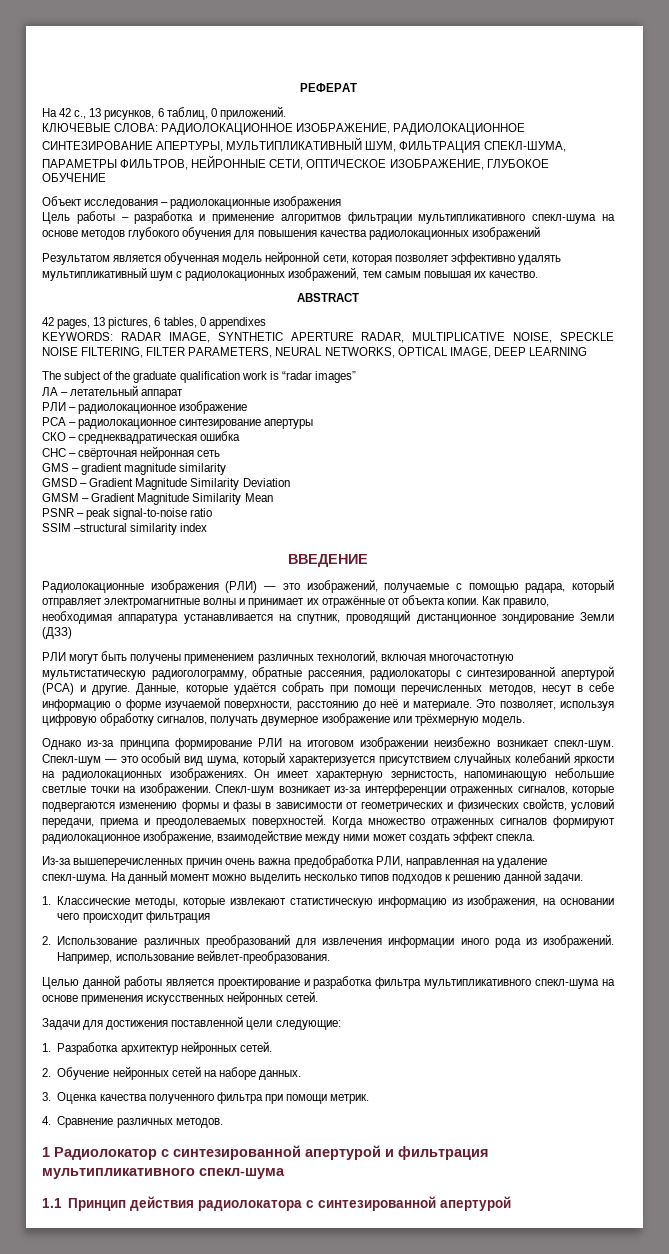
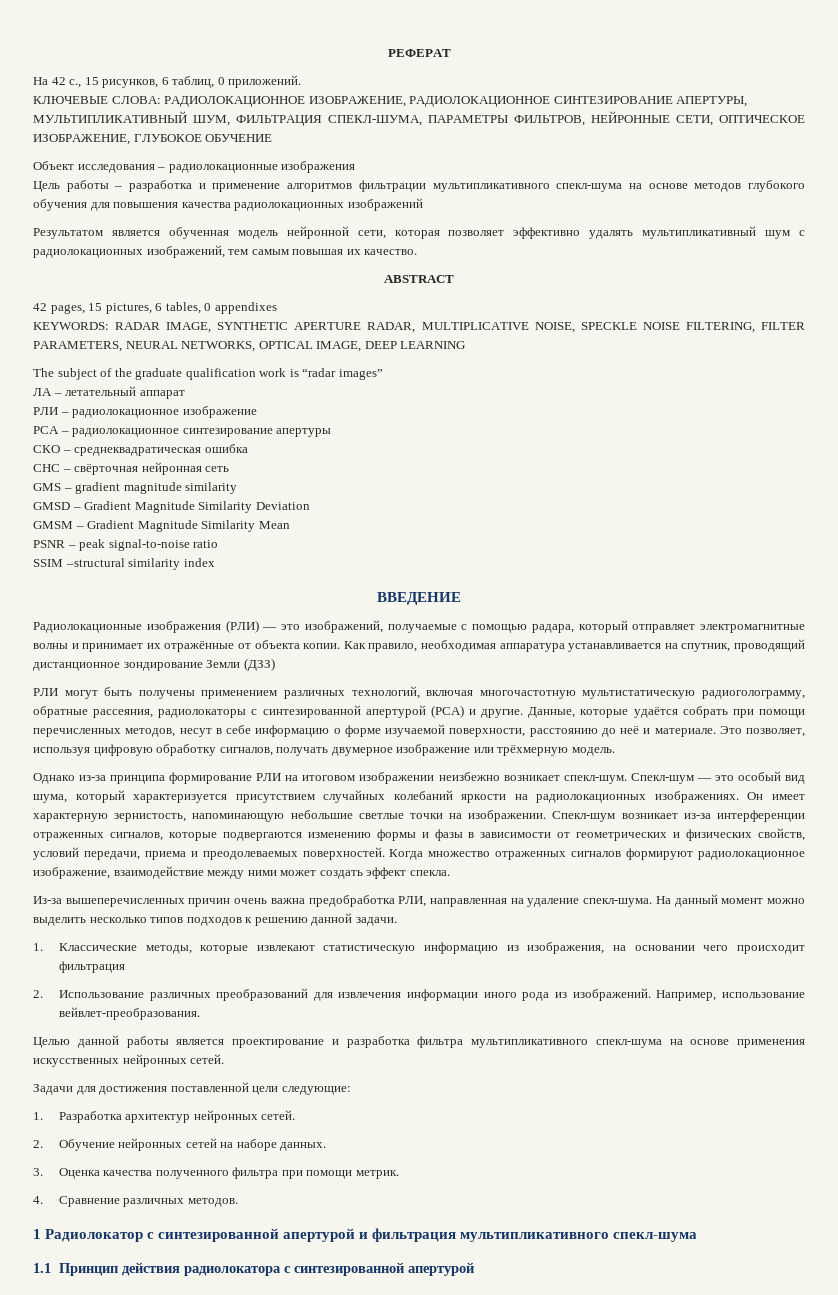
[89,108,102,117] 13 -> [84,77,99,85] 15
[93,317,106,326] 13 -> [88,303,103,311] 15

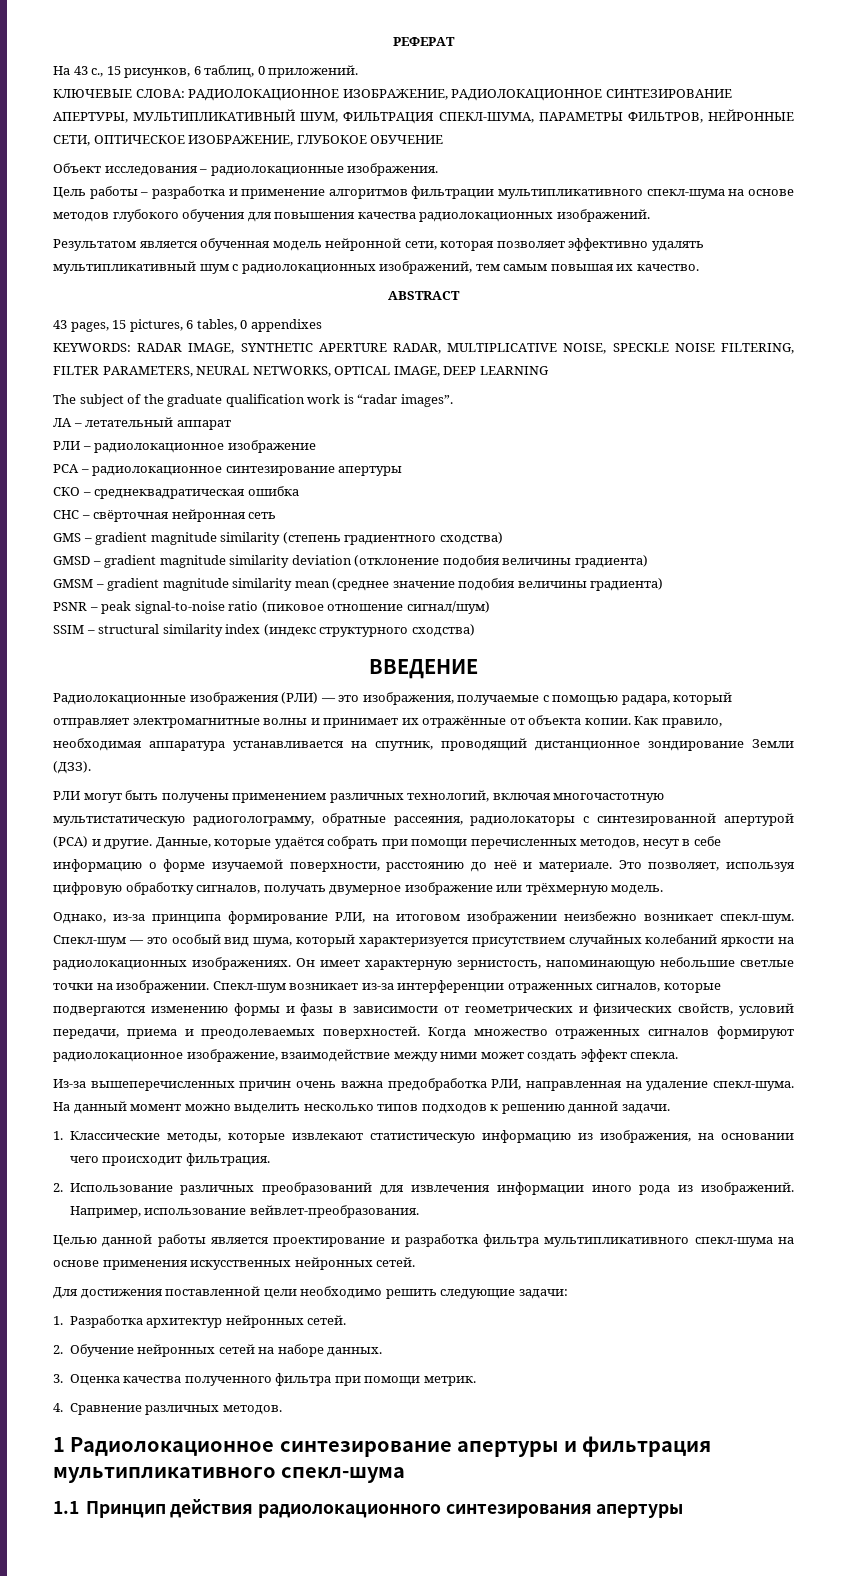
[51,77,66,85] 42 -> [73,66,88,75] 43
[281,161,356,173] изображения -> [347,163,439,176] изображения.
[347,198,423,211] изображений -> [556,209,650,222] изображений.
[33,303,47,311] 42 -> [53,320,67,329] 43
[338,369,383,380] images” -> [400,394,453,407] images”.
(238, 488) none -> [282,532,503,545] (степень градиентного сходства)
[84,501,310,513] [33,520,290,532] Gradient Magnitude Similarity Deviation // GMSM – Gradient Magnitude Similarity Mean -> [104,555,648,568] [53,578,664,591] gradient magnitude similarity deviation (отклонение подобия величины градиента) // GMSM – gradient magnitude similarity mean (среднее значение подобия величины градиента)
(219, 544) none -> [261,601,490,614] (пиковое отношение сигнал/шум)
[65,558,125,567] –structural -> [86,624,160,634] – structural
(215, 562) none -> [263,624,475,637] (индекс структурного сходства)
[304,620,383,633] изображений, -> [362,692,454,705] изображения,
[243,658,275,671] (ДЗЗ) -> [53,761,91,774] (ДЗЗ).
[33,773,75,784] Однако -> [53,912,106,924] Однако,
[256,773,282,781] РЛИ -> [335,912,366,923] РЛИ,
[58,961,125,973] фильтрация -> [185,1153,270,1166] фильтрация.
[33,1084,96,1095] Задачи для -> [53,1287,78,1299] Для
[281,1086,351,1095] следующие: -> [300,1286,568,1299] необходимо решить следующие задачи:
[45,1228,356,1242] Радиолокатор с синтезированной апертурой -> [70,1437,559,1457] Радиолокационное синтезирование апертуры
[183,1262,474,1276] радиолокатора с синтезированной апертурой -> [257,1504,684,1518] радиолокационного синтезирования апертуры

